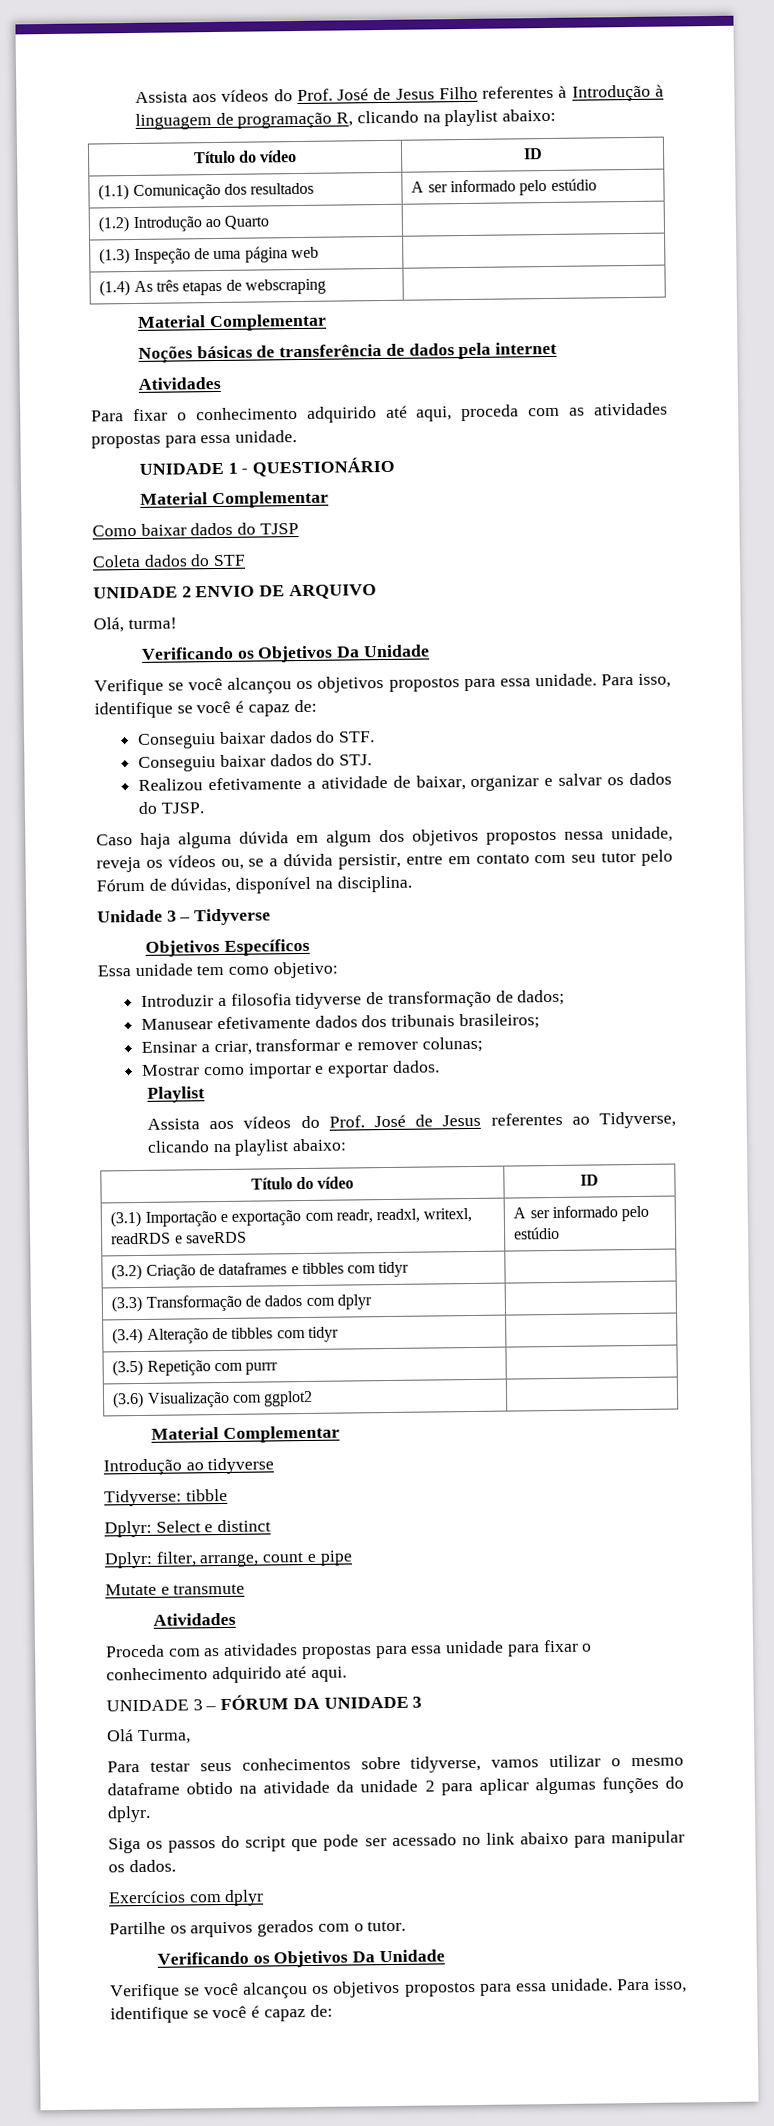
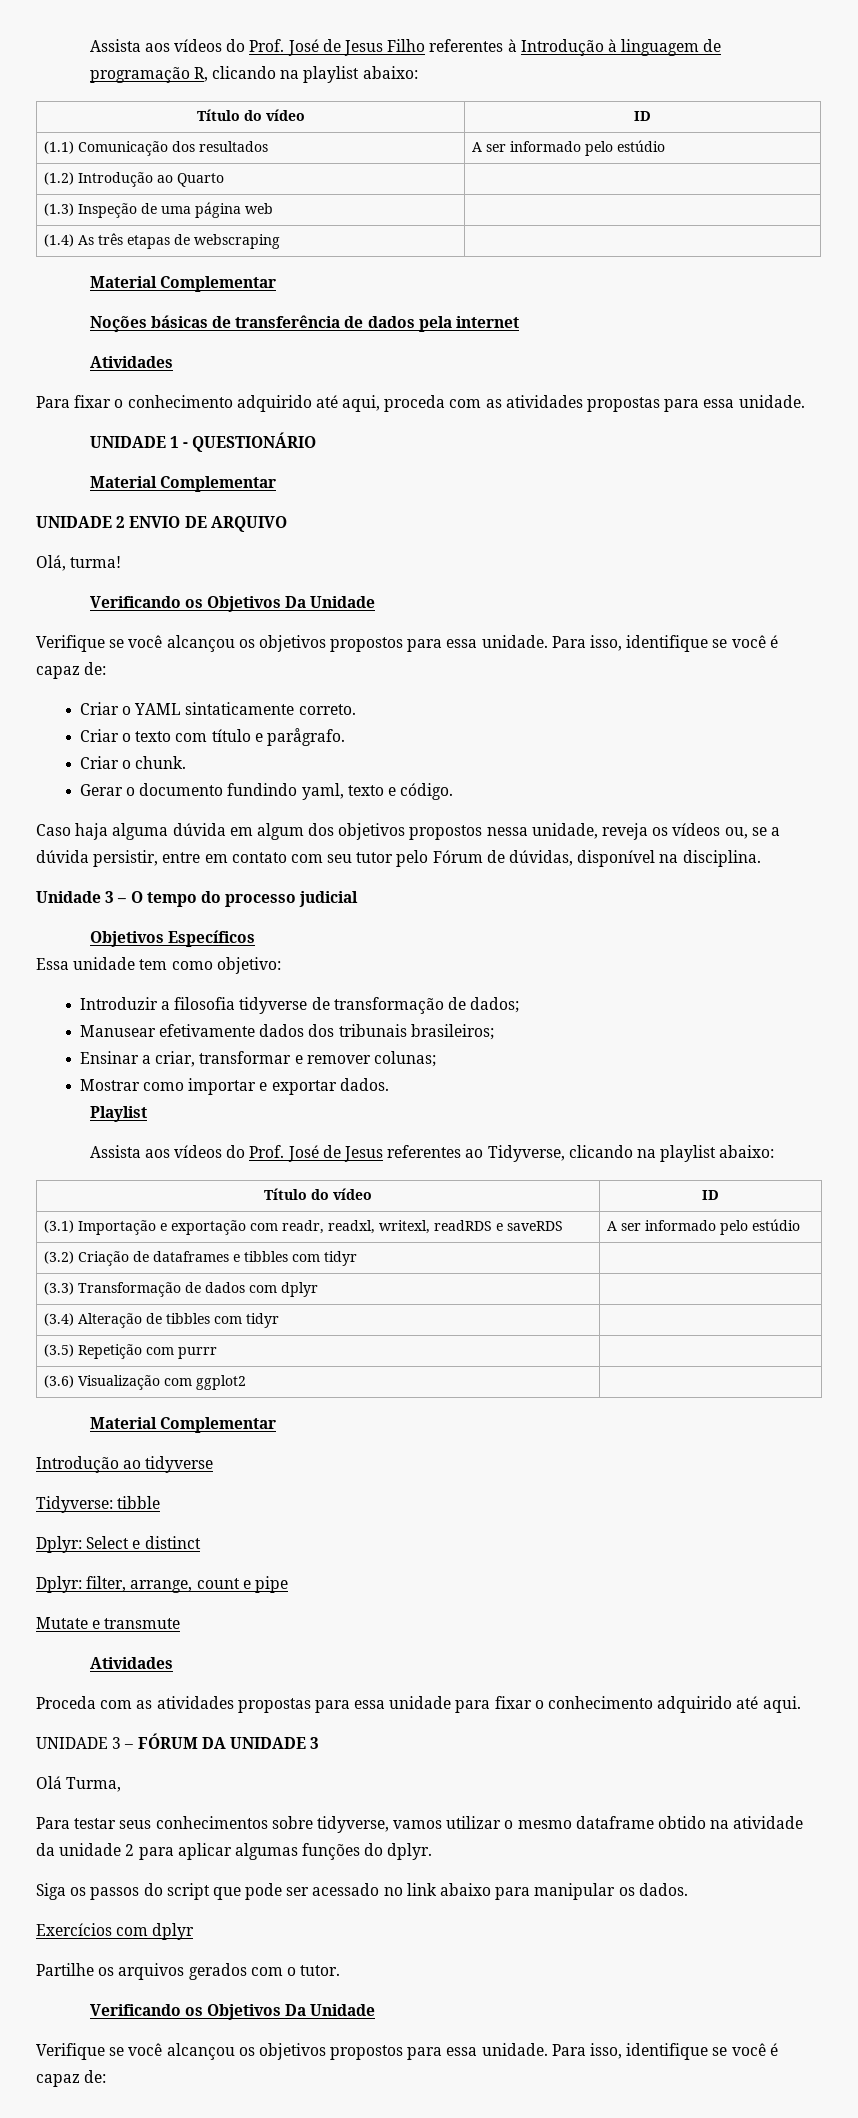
[92,522,299,537] [92,554,247,568] // Como baixar dados do TJSP // Coleta dados do STF -> (276, 484) none
[138,730,376,749] [138,753,373,772] [138,772,672,791] [138,801,204,814] Conseguiu baixar dados do STF. // Conseguiu baixar dados do STJ. // Realizou efetivamente a atividade de baixar, organizar e salvar os dados do TJSP. -> [79,702,356,715] [79,728,345,746] [79,756,187,769] [79,783,454,800] Criar o YAML sintaticamente correto. // Criar o texto com título e parågrafo. // Criar o chunk. // Gerar o documento fundindo yaml, texto e código.
[194,908,272,926] Tidyverse -> [130,891,359,907] O tempo do processo judicial

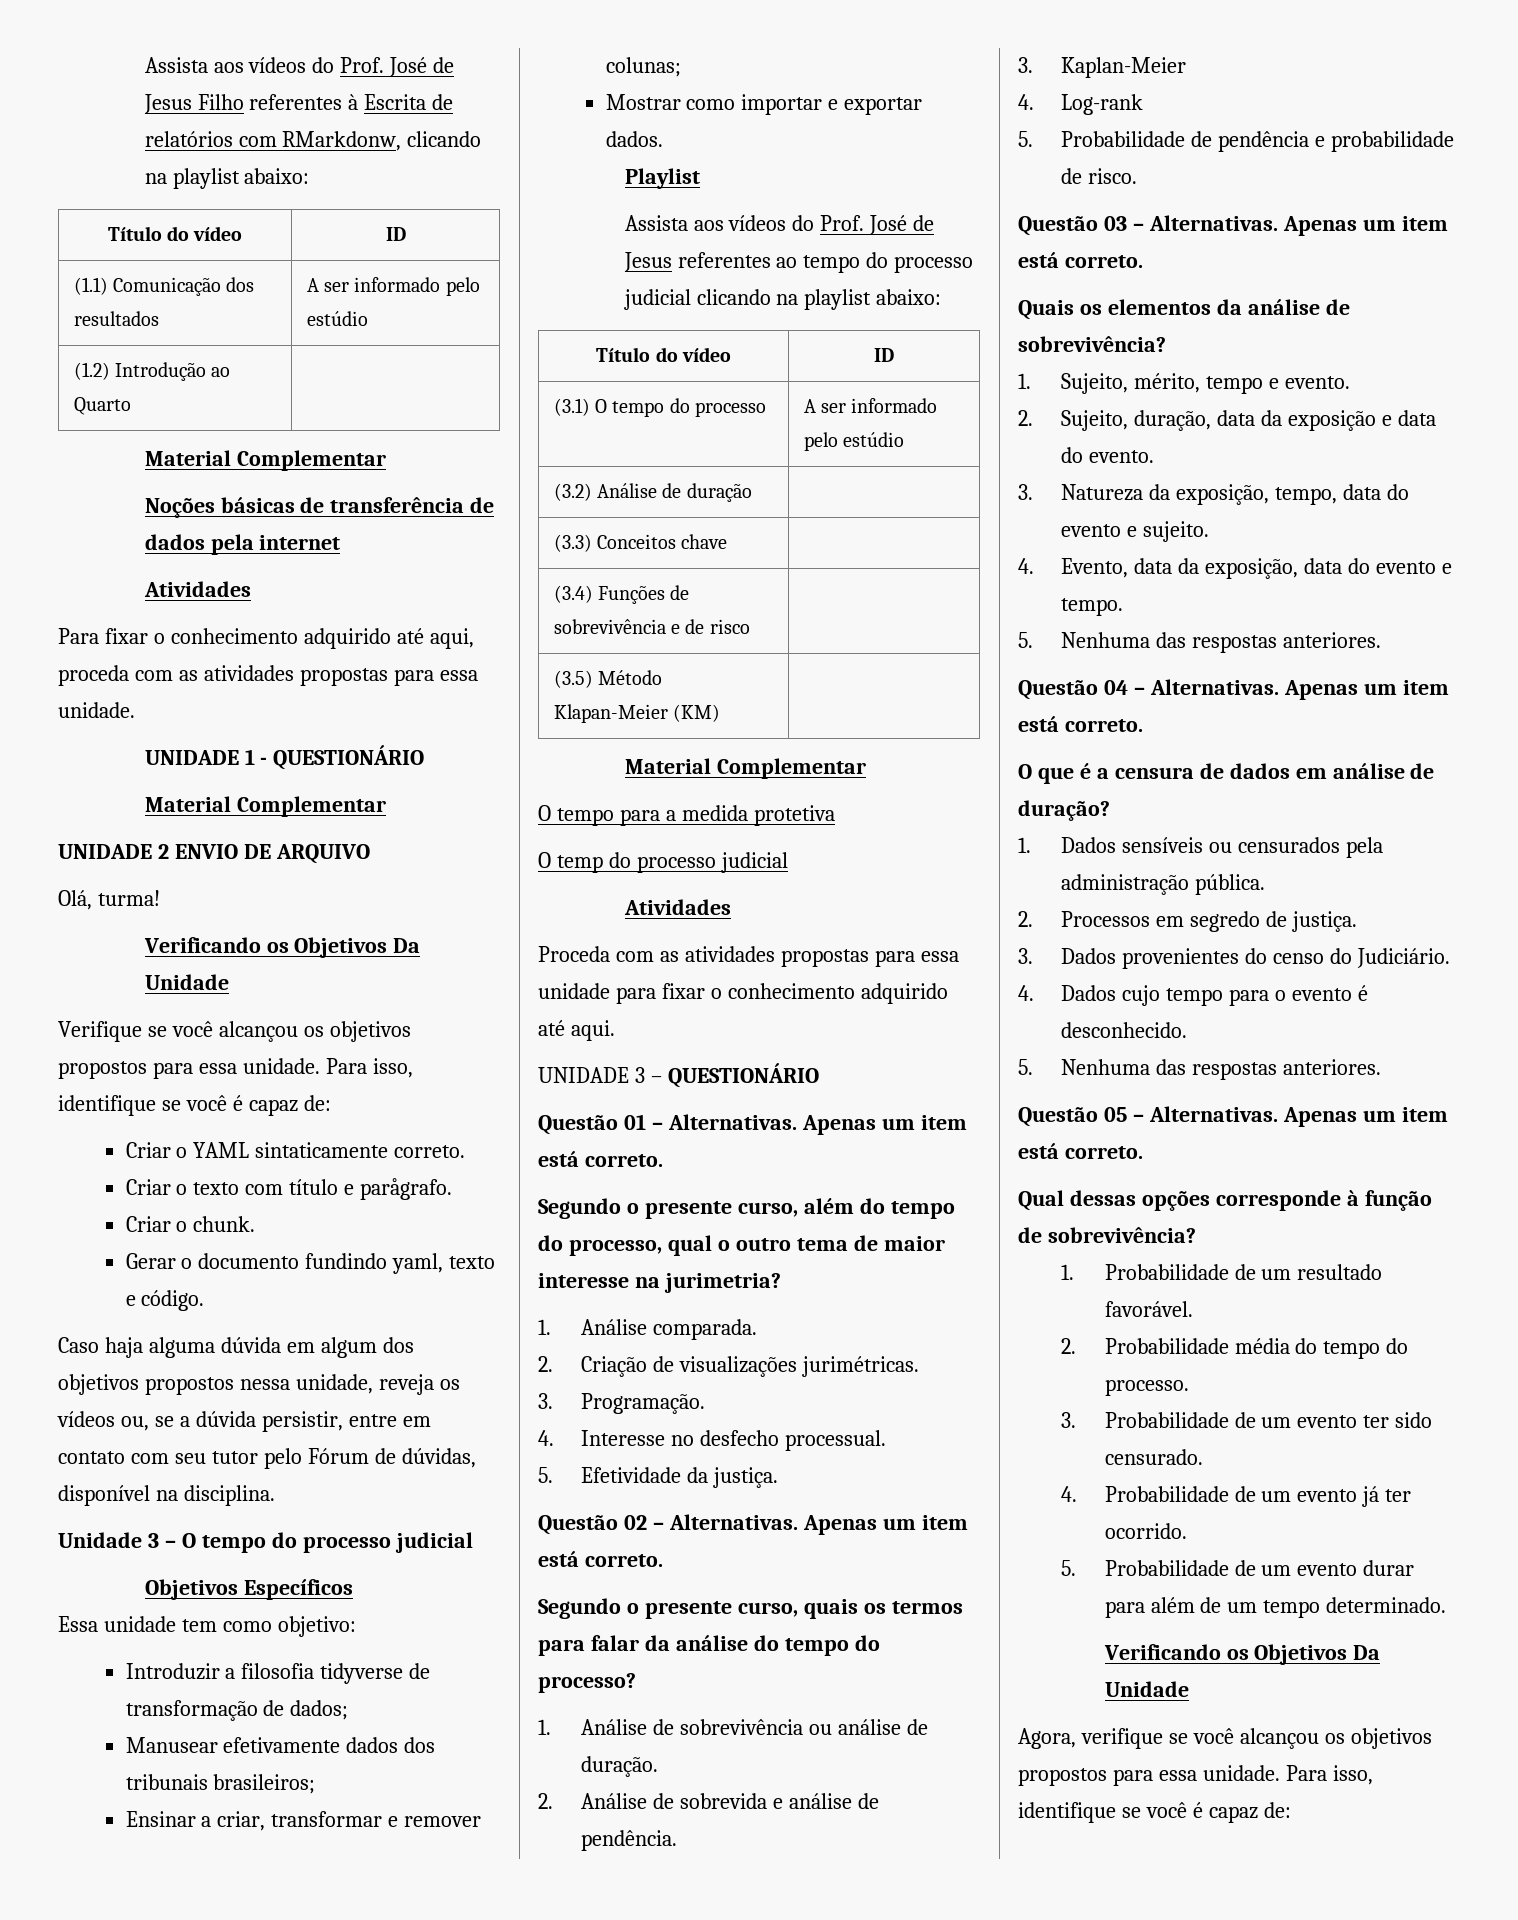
[520,39,722,56] [89,67,208,83] Introdução à linguagem de programação R, -> [364,94,454,110] [144,131,402,151] Escrita de relatórios com RMarkdonw,
[44,202,274,218] [44,233,281,249] // (1.3) Inspeção de uma página web | // (1.4) As três etapas de webscraping | -> (131, 406) none
[487,1145,565,1162] Tidyverse, -> [803,252,974,273] [623,289,691,310] tempo do processo judicial
[78,1220,564,1235] Importação e exportação com readr, readxl, writexl, readRDS e saveRDS -> [595,398,767,417] O tempo do processo
[78,1251,358,1266] [44,1282,319,1297] [44,1313,280,1328] [44,1344,218,1359] [44,1375,247,1390] [89,1417,276,1433] [36,1456,214,1473] [36,1496,161,1513] [36,1536,201,1553] [36,1576,288,1593] [36,1617,181,1629] Criação de dataframes e tibbles com tidyr | // (3.3) Transformação de dados com dplyr | // (3.4) Alteração de tibbles com tidyr | // (3.5) Repetição com purrr | // (3.6) Visualização com ggplot2 | // Material Complementar // Introdução ao tidyverse // Tidyverse: tibble // Dplyr: Select e distinct // Dplyr: filter, arrange, count e pipe // Mutate e transmute -> [597,483,752,502] [553,534,728,552] [553,585,690,604] [553,619,750,634] [553,670,663,688] [553,704,721,723] [624,758,866,779] [538,805,835,826] [538,852,788,873] Análise de duração | // (3.3) Conceitos chave | // (3.4) Funções de sobrevivência e de risco | // (3.5) Método Klapan-Meier (KM) | // Material Complementar // O tempo para a medida protetiva // O temp do processo judicial
[137,1733,320,1749] [36,1776,122,1792] [36,1816,804,1833] [36,1843,433,1860] [36,1883,688,1900] [36,1923,195,1940] [36,1963,341,1980] [89,2004,376,2020] [36,2043,105,2060] FÓRUM DA UNIDADE 3 // Olá Turma, // Para testar seus conhecimentos sobre tidyverse, vamos utilizar o mesmo dataframe obtido na atividade da unidade 2 para aplicar algumas funções do dplyr. // Siga os passos do script que pode ser acessado no link abaixo para manipular os dados. // Exercícios com dplyr // Partilhe os arquivos gerados com o tutor. // Verificando os Objetivos Da Unidade // Verifique -> [667,1063,819,1088] [538,1114,967,1135] [538,1151,663,1167] [538,1198,955,1219] [538,1235,945,1256] [538,1273,781,1293] [538,1319,758,1340] [538,1356,920,1377] [538,1393,706,1414] [538,1430,887,1451] [538,1467,779,1488] [538,1514,968,1535] [538,1551,663,1567] [538,1598,963,1619] [538,1635,880,1656] [538,1673,636,1693] [538,1719,928,1735] [581,1756,659,1777] [538,1793,879,1809] [581,1830,678,1851] [1018,57,1187,78] [1018,94,1144,115] [1018,131,1455,152] [1061,168,1138,184] [1018,215,1448,236] [1018,252,1143,268] [1018,299,1350,320] [1018,336,1166,352] [1018,373,1351,394] [1018,410,1436,431] [1061,447,1155,463] [1018,484,1409,505] [1061,521,1210,542] [1018,558,1452,579] [1061,598,1124,616] [1018,632,1382,653] [1018,679,1449,700] [1018,716,1143,732] [1018,763,1435,784] [1018,800,1110,821] [1018,837,1384,858] [1061,874,1266,895] [1018,911,1358,932] [1018,948,1450,969] [1018,985,1368,1006] [1061,1022,1188,1038] [1018,1059,1382,1080] [1018,1106,1448,1127] [1018,1143,1143,1159] [1018,1190,1432,1211] [1018,1227,1196,1243] [1061,1264,1383,1280] [1104,1301,1193,1317] [1061,1338,1409,1359] [1104,1379,1189,1396] [1061,1412,1433,1428] [1104,1449,1203,1465] [1061,1486,1412,1507] [1104,1523,1187,1539] [1061,1560,1415,1576] [1104,1597,1447,1618] [1103,1644,1381,1665] [1104,1681,1189,1697] [1018,1728,1163,1749] QUESTIONÁRIO // Questão 01 – Alternativas. Apenas um item está correto. // Segundo o presente curso, além do tempo do processo, qual o outro tema de maior interesse na jurimetria? // 1. Análise comparada. // 2. Criação de visualizações jurimétricas. // 3. Programação. // 4. Interesse no desfecho processual. // 5. Efetividade da justiça. // Questão 02 – Alternativas. Apenas um item está correto. // Segundo o presente curso, quais os termos para falar da análise do tempo do processo? // 1. Análise de sobrevivência ou análise de duração. // 2. Análise de sobrevida e análise de pendência. // 3. Kaplan-Meier // 4. Log-rank // 5. Probabilidade de pendência e probabilidade de risco. // Questão 03 – Alternativas. Apenas um item está correto. // Quais os elementos da análise de sobrevivência? // 1. Sujeito, mérito, tempo e evento. // 2. Sujeito, duração, data da exposição e data do evento. // 3. Natureza da exposição, tempo, data do evento e sujeito. // 4. Evento, data da exposição, data do evento e tempo. // 5. Nenhuma das respostas anteriores. // Questão 04 – Alternativas. Apenas um item está correto. // O que é a censura de dados em análise de duração? // 1. Dados sensíveis ou censurados pela administração pública. // 2. Processos em segredo de justiça. // 3. Dados provenientes do censo do Judiciário. // 4. Dados cujo tempo para o evento é desconhecido. // 5. Nenhuma das respostas anteriores. // Questão 05 – Alternativas. Apenas um item está correto. // Qual dessas opções corresponde à função de sobrevivência? // 1. Probabilidade de um resultado favorável. // 2. Probabilidade média do tempo do processo. // 3. Probabilidade de um evento ter sido censurado. // 4. Probabilidade de um evento já ter ocorrido. // 5. Probabilidade de um evento durar para além de um tempo determinado. // Verificando os Objetivos Da Unidade // Agora, verifique

